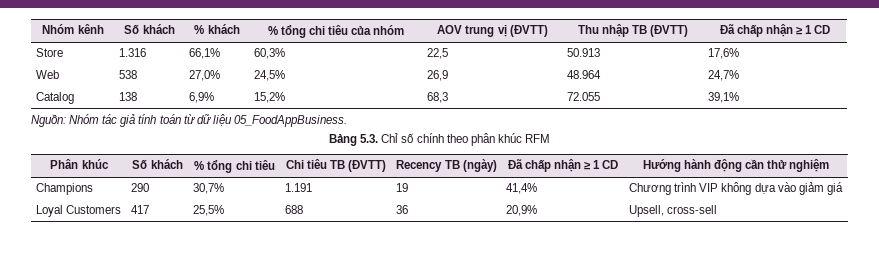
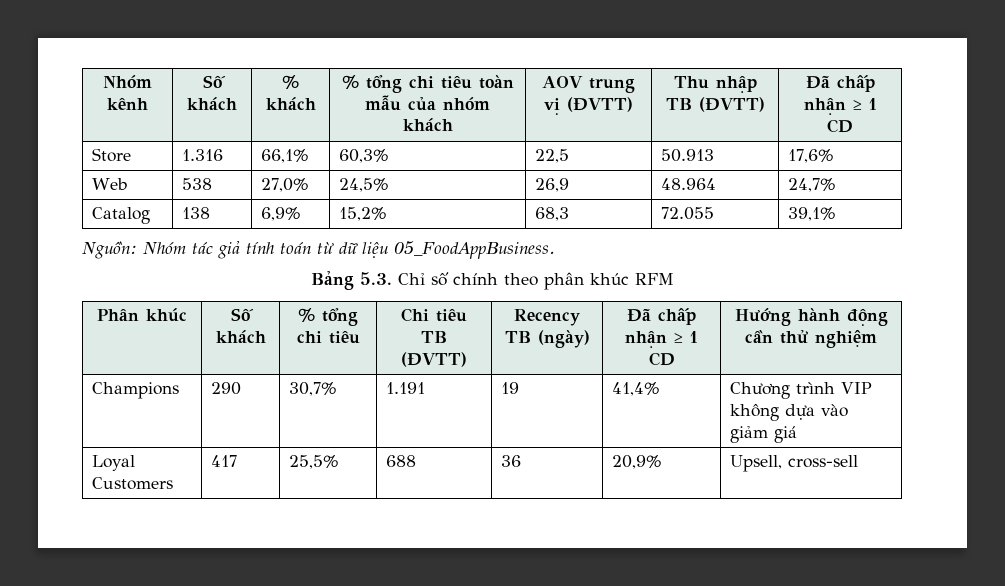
(349, 30) none -> [478,75,514,89] [365,95,401,111] toàn mẫu
(405, 30) none -> [402,118,453,131] khách

